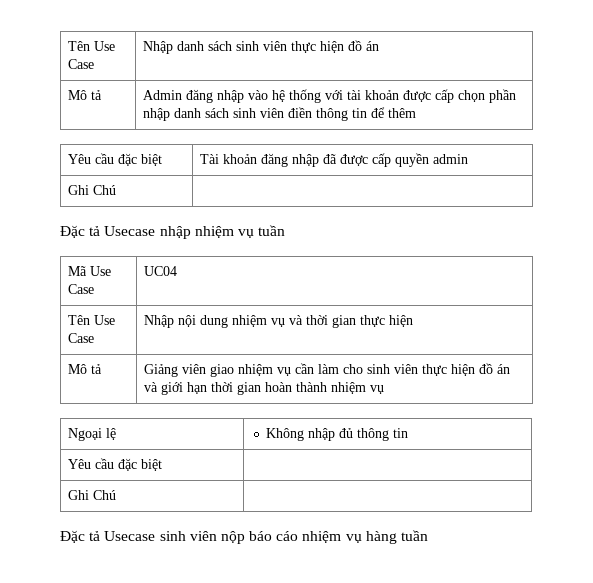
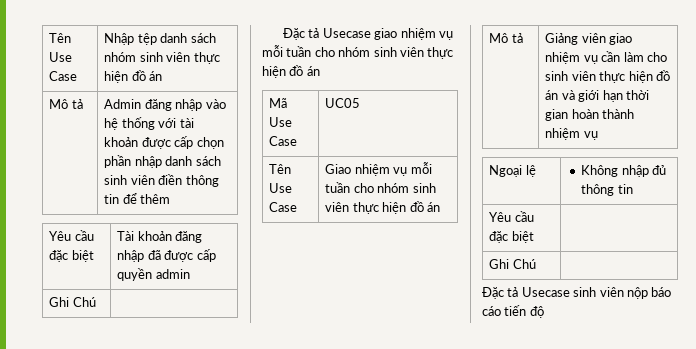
[67,41,115,51] [67,59,94,69] [142,41,232,54] Tên Use Case | Nhập danh sách -> [49,33,72,43] [49,52,73,62] [49,71,78,81] [104,33,216,45] [104,52,137,62] Tên Use Case | Nhập tệp danh sách nhóm
[159,225,286,239] nhập nhiệm vụ tuần -> [374,28,453,40] [262,45,454,59] [262,65,320,78] giao nhiệm vụ mỗi tuần cho nhóm sinh viên thực hiện đồ án
[143,266,177,276] [67,315,115,325] [67,333,94,343] [143,315,413,328] UC04 // Tên Use Case | Nhập nội dung nhiệm vụ và thời gian thực hiện -> [325,98,361,108] [269,164,292,174] [269,183,293,193] [269,202,298,212] [325,162,432,176] [325,182,436,193] [325,201,440,214] UC05 // Tên Use Case | Giao nhiệm vụ mỗi tuần cho nhóm sinh viên thực hiện đồ án
[302,530,429,544] nhiệm vụ hàng tuần -> [504,305,544,318] tiến độ

